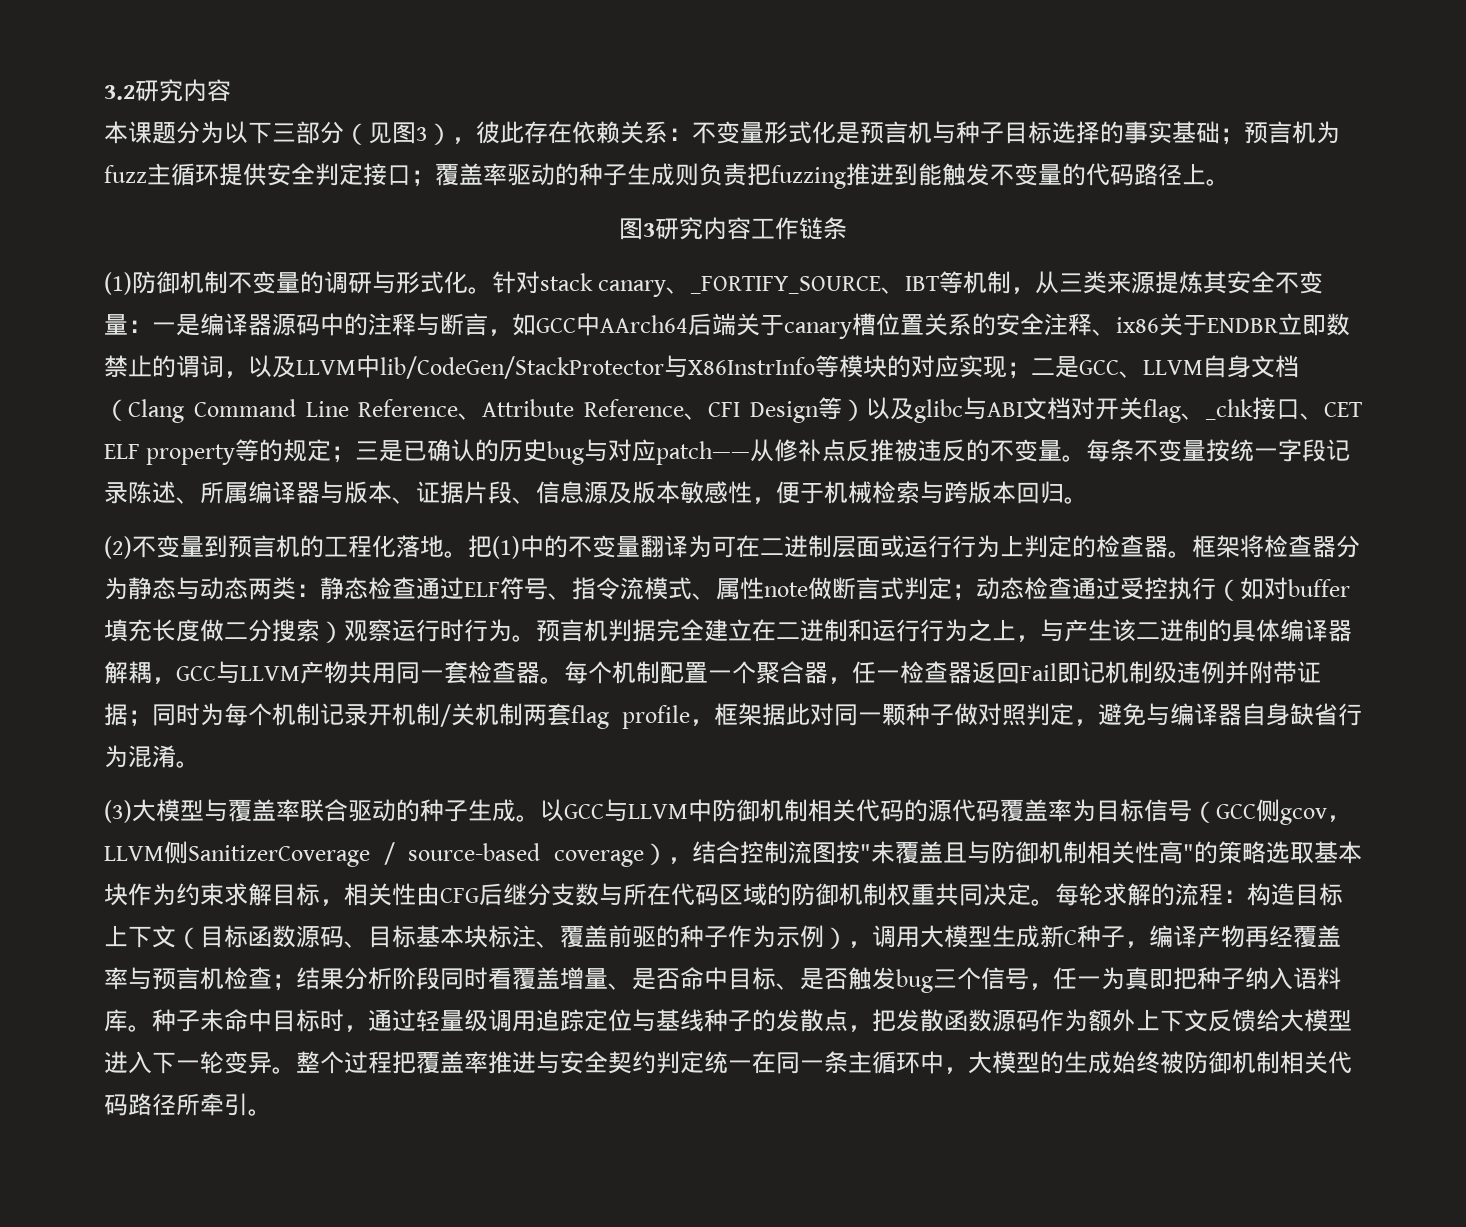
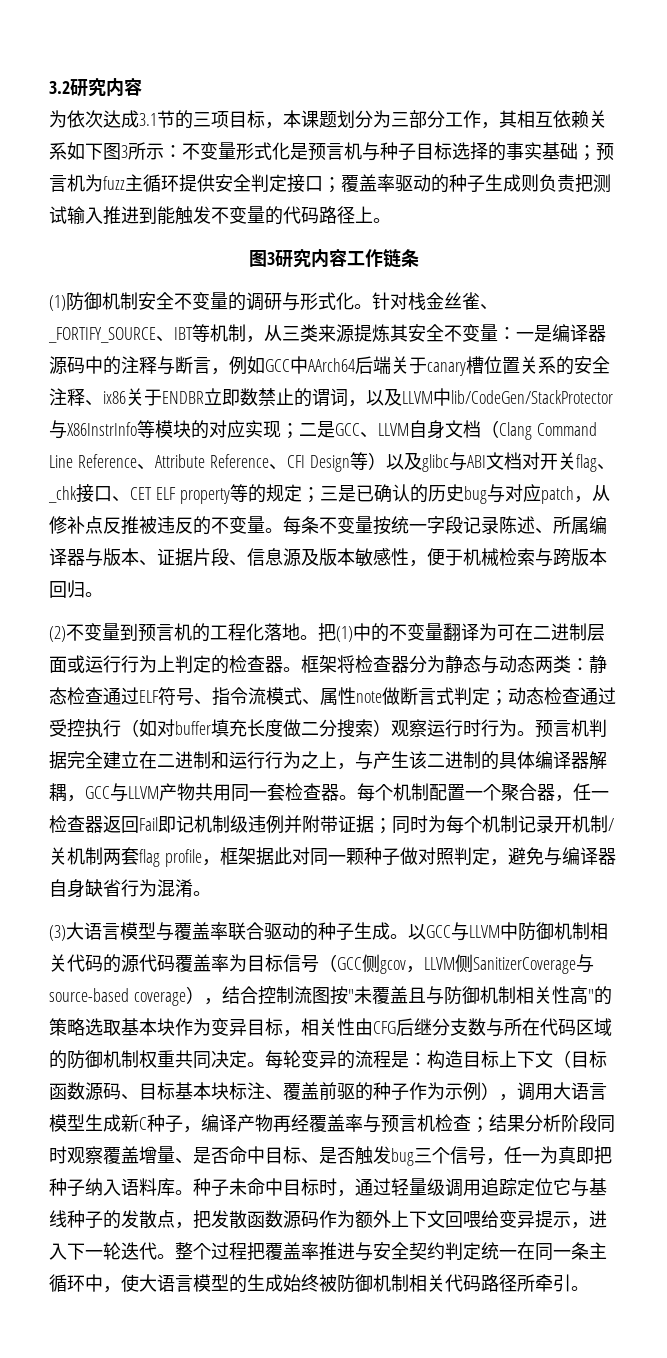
[104,121,668,145] 本课题分为以下三部分（见图3），彼此存在依赖关系 -> [49,110,607,129] [49,142,164,160] 为依次达成3.1节的三项目标，本课题划分为三部分工作，其相互依赖关系如下图3所示
[771,165,846,189] fuzzing -> [593,174,611,193] [49,206,103,225] 测试输入
(228, 282) none -> [138,292,174,310] 安全
[540,273,667,297] stack canary -> [408,292,480,310] 栈金丝雀
(512, 332) none -> [229,356,247,375] 例
[656,441,751,465] patch—— -> [540,486,592,504] patch，
(156, 810) none -> [84,922,120,940] 语言
[383,842,395,865] / -> [576,954,594,973] 与
[176,883,272,906] 约束求解 -> [211,1018,247,1036] 变异
[1103,883,1223,906] 求解的流程 -> [301,1050,409,1069] 变异的流程是
(944, 936) none -> [571,1082,607,1100] 语言
[488,967,512,990] 看 -> [67,1146,103,1165] 观察
(632, 1020) none -> [553,1178,571,1195] 它
[1208,1009,1352,1032] 反馈给大模型 -> [445,1210,589,1229] 回喂给变异提示，
[224,1051,272,1074] 变异 -> [121,1242,157,1260] 迭代
[968,1051,992,1074] 大 -> [121,1274,193,1292] 使大语言

